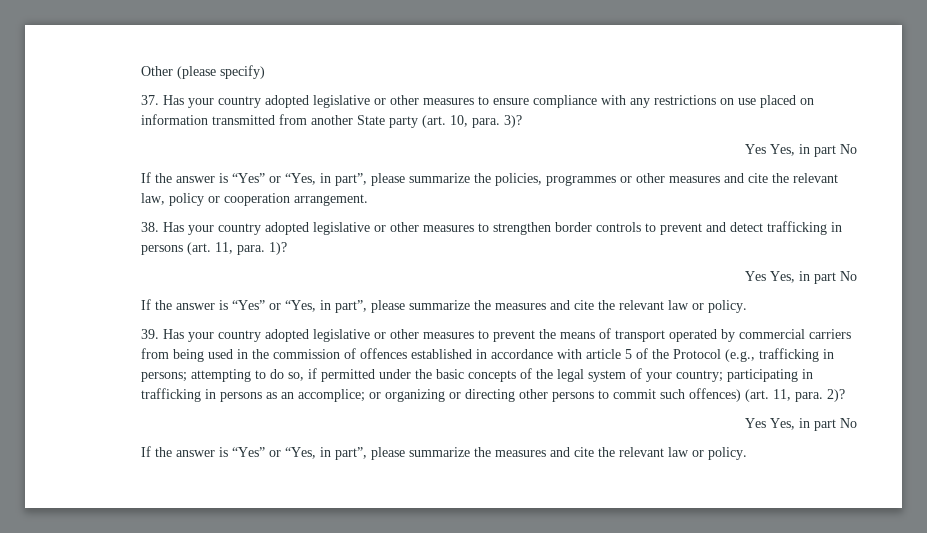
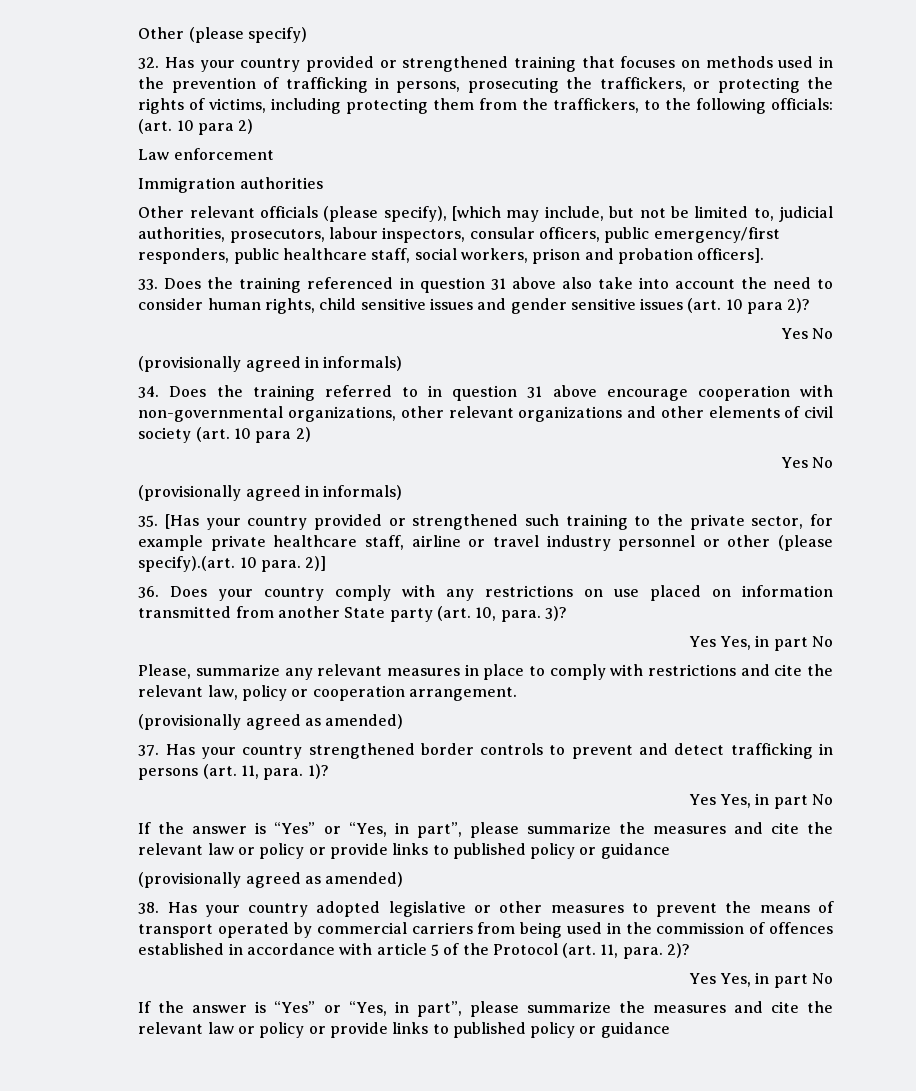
[140,95,597,108] 37. Has your country adopted legislative or other measures to ensure compliance -> [138,56,833,72] [138,77,833,93] [138,98,833,114] [138,119,254,135] [138,148,274,160] [138,177,323,193] [138,206,834,222] [138,227,780,243] [138,248,765,264] [138,277,834,293] [138,298,811,314] [780,328,833,339] [138,356,403,372] [138,385,834,401] [138,406,834,422] [138,427,311,443] [780,457,833,468] [138,485,403,501] [138,514,833,530] [138,535,834,551] [138,556,327,572] [138,585,392,601] 32. Has your country provided or strengthened training that focuses on methods used in the prevention of trafficking in persons, prosecuting the traffickers, or protecting the rights of victims, including protecting them from the traffickers, to the following officials: (art. 10 para 2) // Law enforcement // Immigration authorities // Other relevant officials (please specify), [which may include, but not be limited to, judicial authorities, prosecutors, labour inspectors, consular officers, public emergency/first responders, public healthcare staff, social workers, prison and probation officers]. // 33. Does the training referenced in question 31 above also take into account the need to consider human rights, child sensitive issues and gender sensitive issues (art. 10 para 2)? // Yes No // (provisionally agreed in informals) // 34. Does the training referred to in question 31 above encourage cooperation with non-governmental organizations, other relevant organizations and other elements of civil society (art. 10 para 2) // Yes No // (provisionally agreed in informals) // 35. [Has your country provided or strengthened such training to the private sector, for example private healthcare staff, airline or travel industry personnel or other (please specify).(art. 10 para. 2)] // 36. Does your country comply
[140,172,720,186] If the answer is “Yes” or “Yes, in part”, please summarize the policies, programmes or other measures -> [138,664,736,680] Please, summarize any relevant measures in place to comply with restrictions
[140,222,551,235] 38. Has your country adopted legislative or other measures to strengthen -> [138,714,404,730] [138,743,415,759] (provisionally agreed as amended) // 37. Has your country strengthened
[707,300,747,313] [140,329,159,339] policy. // 39. -> [259,843,670,859] [138,872,404,888] [138,902,160,914] policy or provide links to published policy or guidance // (provisionally agreed as amended) // 38.
[724,348,834,362] [140,368,813,382] [140,388,741,402] (e.g., trafficking in persons; attempting to do so, if permitted under the basic concepts of the legal system of your country; participating in trafficking in persons as an accomplice; or organizing or directing other persons to commit such offences) -> (558, 949) none
[707,447,747,460] policy. -> [259,1022,670,1038] policy or provide links to published policy or guidance

